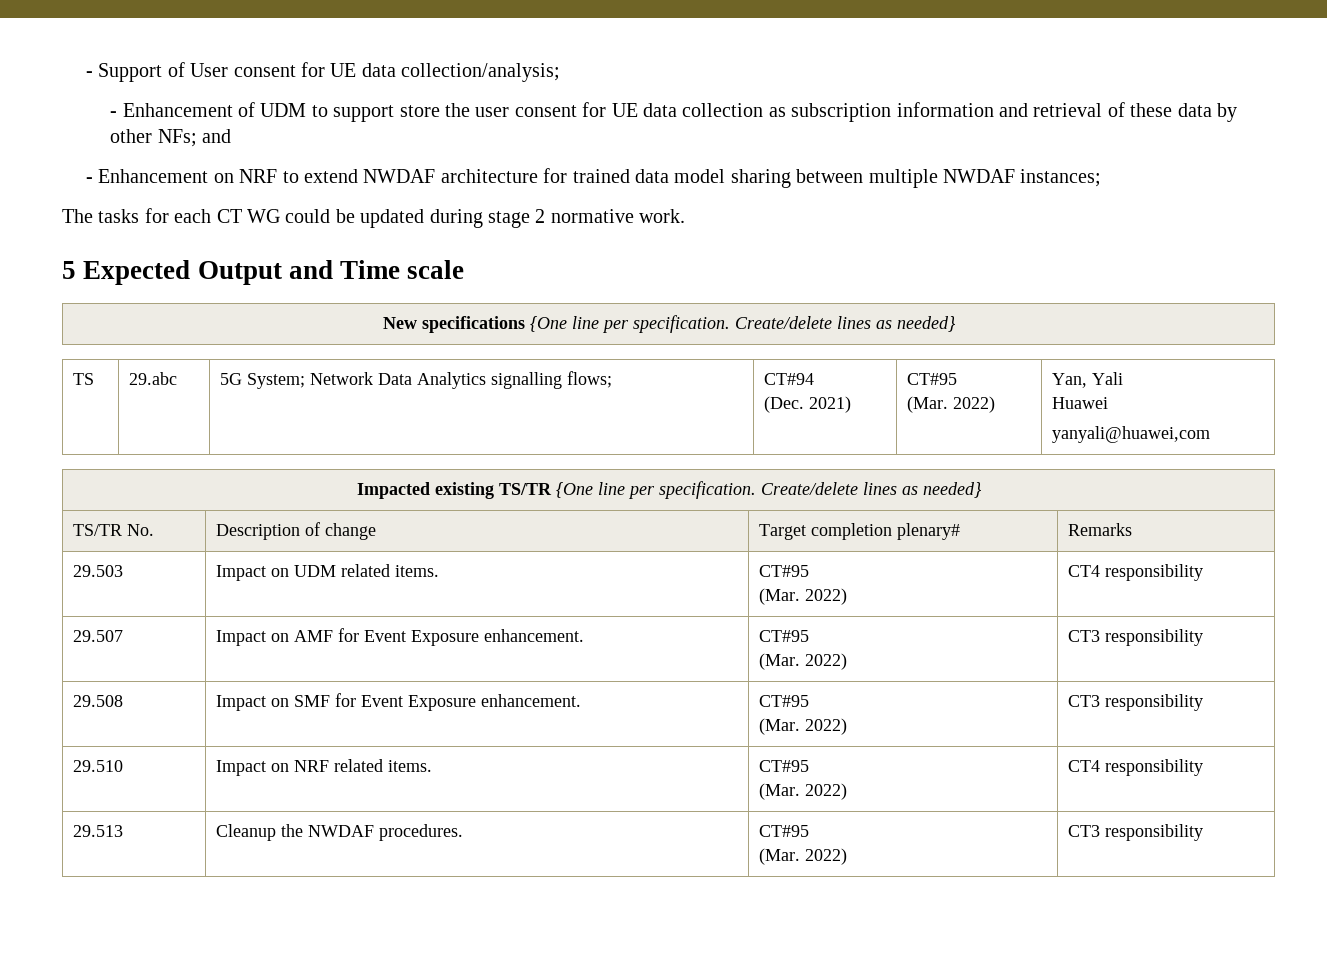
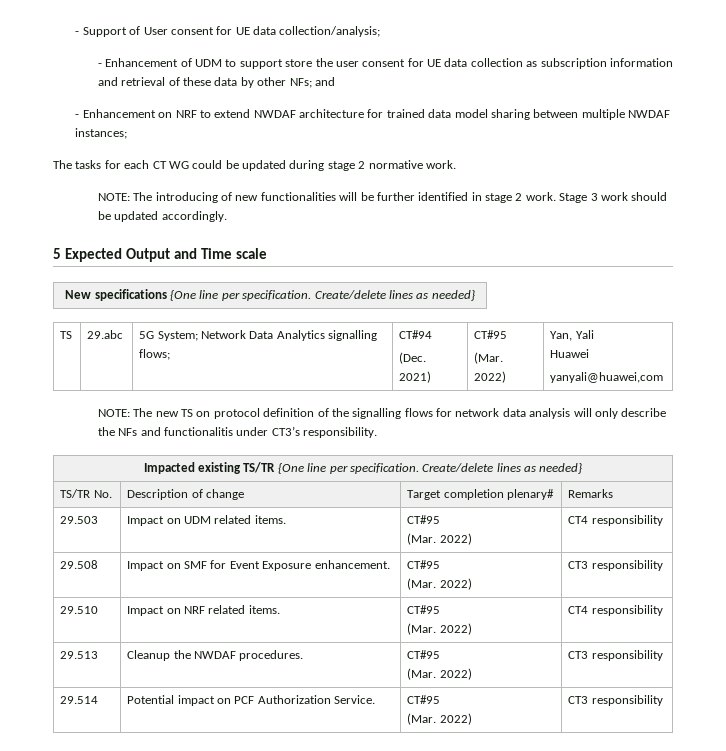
(686, 216) none -> [97,192,668,203] [97,211,227,222] // NOTE: The introducing of new functionalities will be further identified in stage 2 work. Stage 3 work should be updated accordingly.
(1210, 434) none -> [97,408,667,419] [97,426,378,438] // NOTE: The new TS on protocol definition of the signalling flows for network data analysis will only describe the NFs and functionalitis under CT3’s responsibility.
[72,630,123,642] [215,628,584,646] [758,630,809,642] [758,653,847,670] [1067,629,1203,646] // 29.507 | Impact on AMF for Event Exposure enhancement. | CT#95 // (Mar. 2022) | CT3 responsibility -> (663, 520) none
(1203, 832) none -> [60,696,99,704] [127,695,376,706] [407,695,441,704] [407,713,472,725] [568,695,663,706] // 29.514 | Potential impact on PCF Authorization Service. | CT#95 // (Mar. 2022) | CT3 responsibility

